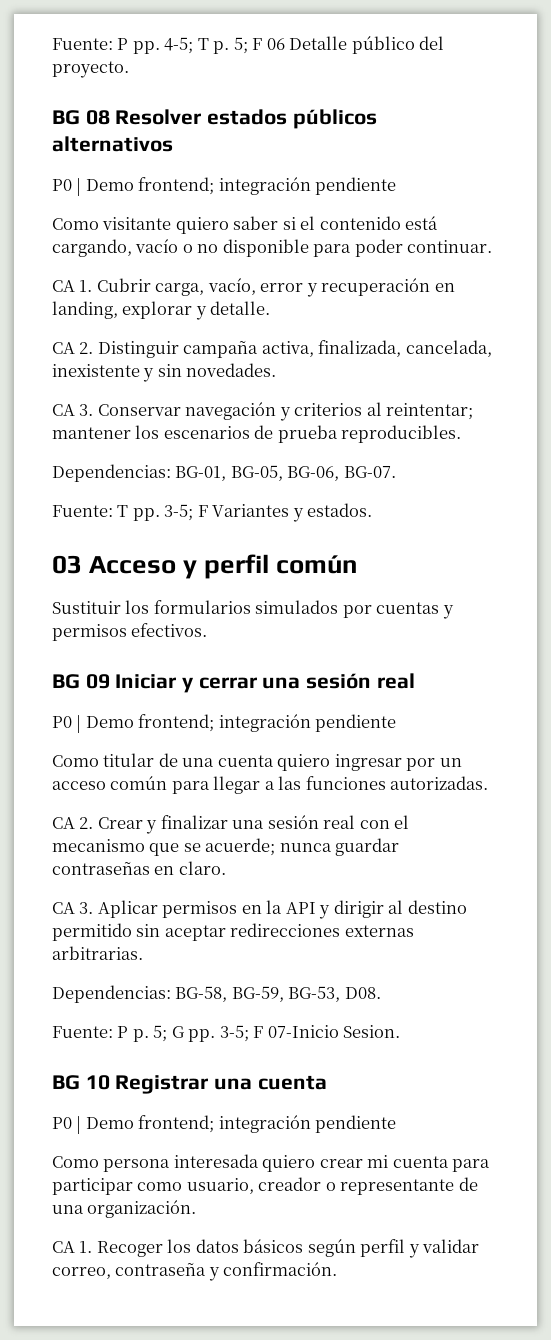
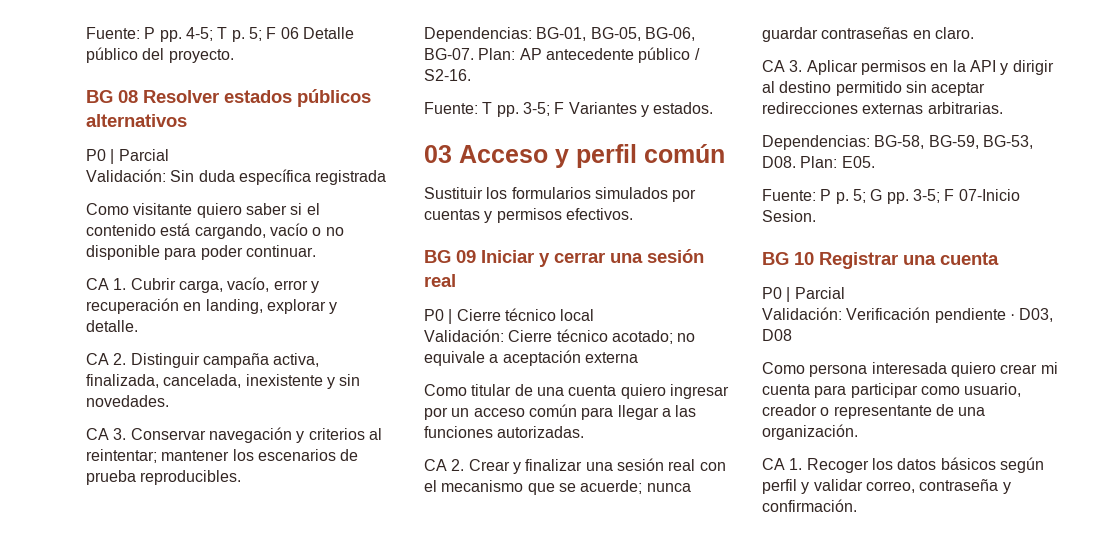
[85,177,397,195] Demo frontend; integración pendiente -> [118,149,169,161] [86,169,387,185] Parcial // Validación: Sin duda específica registrada
(396, 472) none -> [478,47,700,63] [424,69,471,81] Plan: AP antecedente público / S2-16.
[85,714,397,732] Demo frontend; integración pendiente -> [456,308,595,321] [424,329,696,344] [424,350,638,366] Cierre técnico local // Validación: Cierre técnico acotado; no equivale a aceptación externa
(381, 993) none -> [800,156,875,168] Plan: E05.
[85,1115,397,1133] Demo frontend; integración pendiente -> [794,287,845,299] [762,307,1054,323] [762,329,792,341] Parcial // Validación: Verificación pendiente · D03, D08

